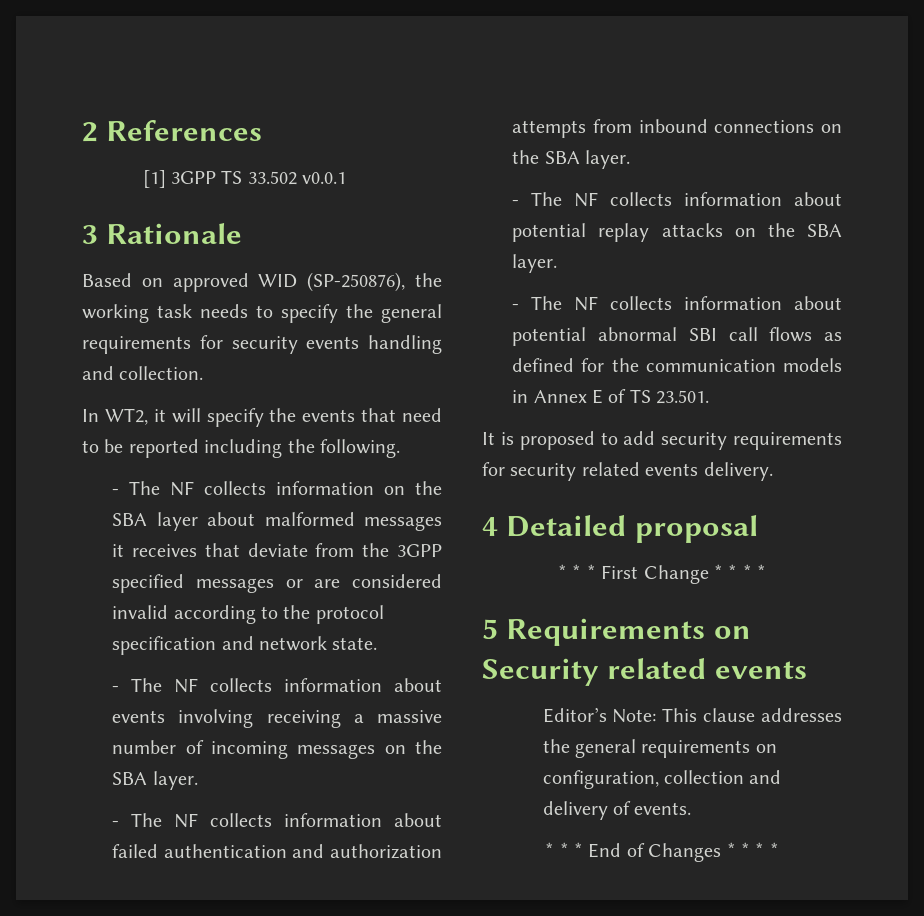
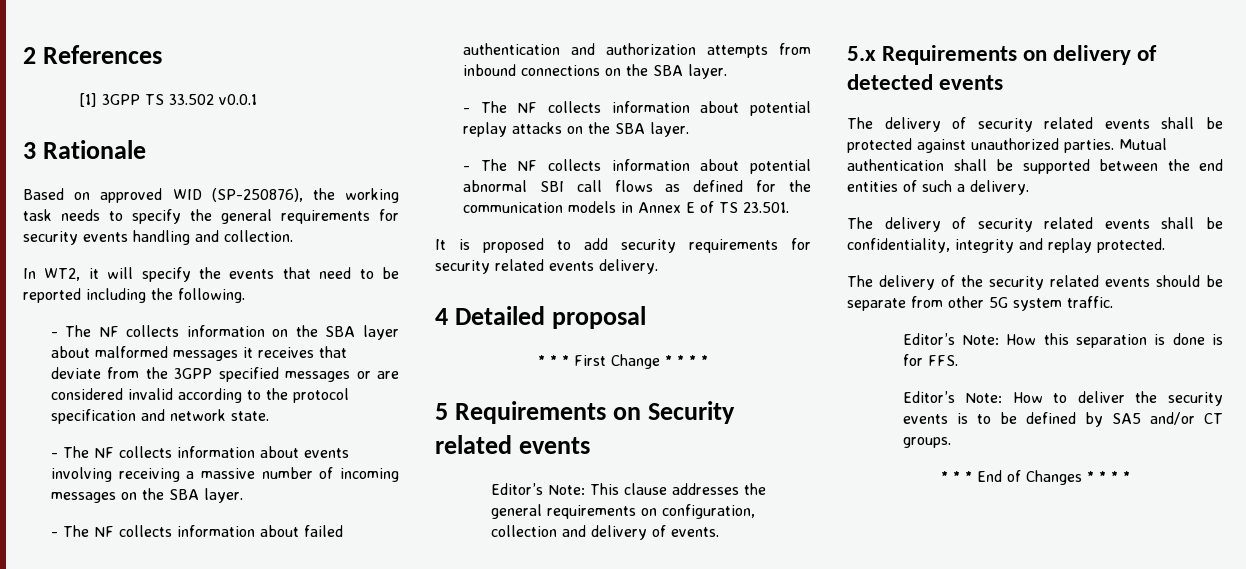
(692, 808) none -> [847,45,1158,65] [847,74,1004,90] [847,117,1223,132] [847,138,1167,153] [847,159,1223,174] [847,180,1029,195] [847,217,1223,232] [847,238,1165,253] [847,275,1223,290] [847,296,1113,311] [902,333,1223,348] [902,354,958,366] [902,391,1223,406] [902,412,1223,427] [902,437,951,448] // 5.x Requirements on delivery of detected events // The delivery of security related events shall be protected against unauthorized parties. Mutual authentication shall be supported between the end entities of such a delivery. // The delivery of security related events shall be confidentiality, integrity and replay protected. // The delivery of the security related events should be separate from other 5G system traffic. // Editor’s Note: How this separation is done is for FFS. // Editor’s Note: How to deliver the security events is to be defined by SA5 and/or CT groups.

